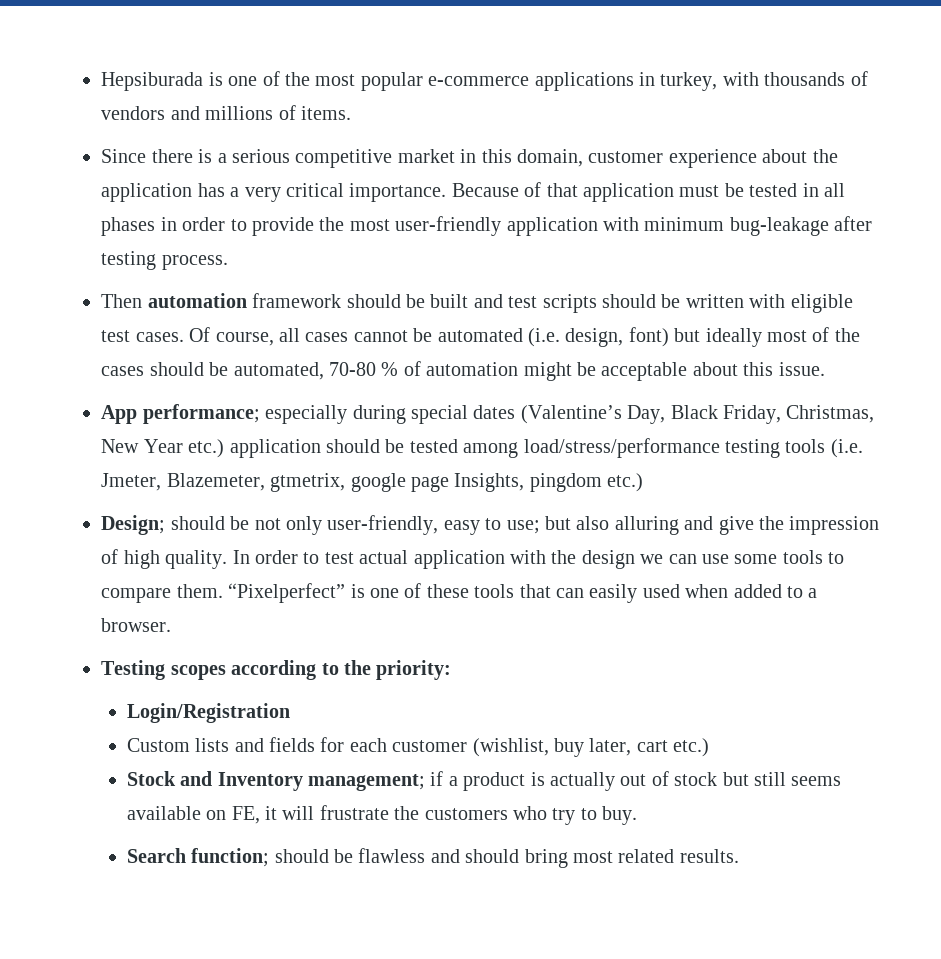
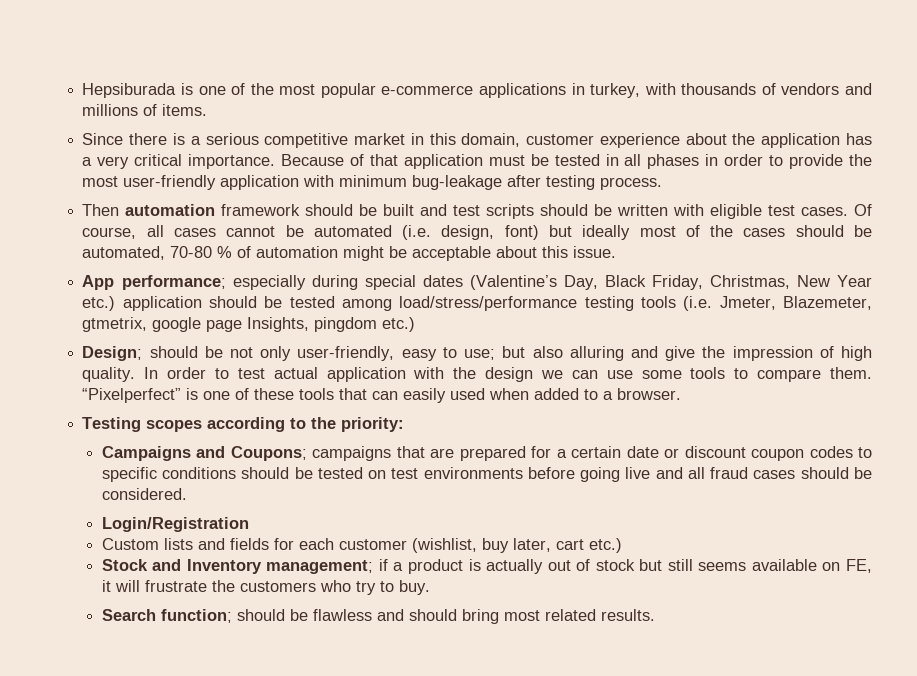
(452, 670) none -> [101,446,872,461] [101,467,873,482] [101,488,187,500] // Campaigns and Coupons; campaigns that are prepared for a certain date or discount coupon codes to specific conditions should be tested on test environments before going live and all fraud cases should be considered.

